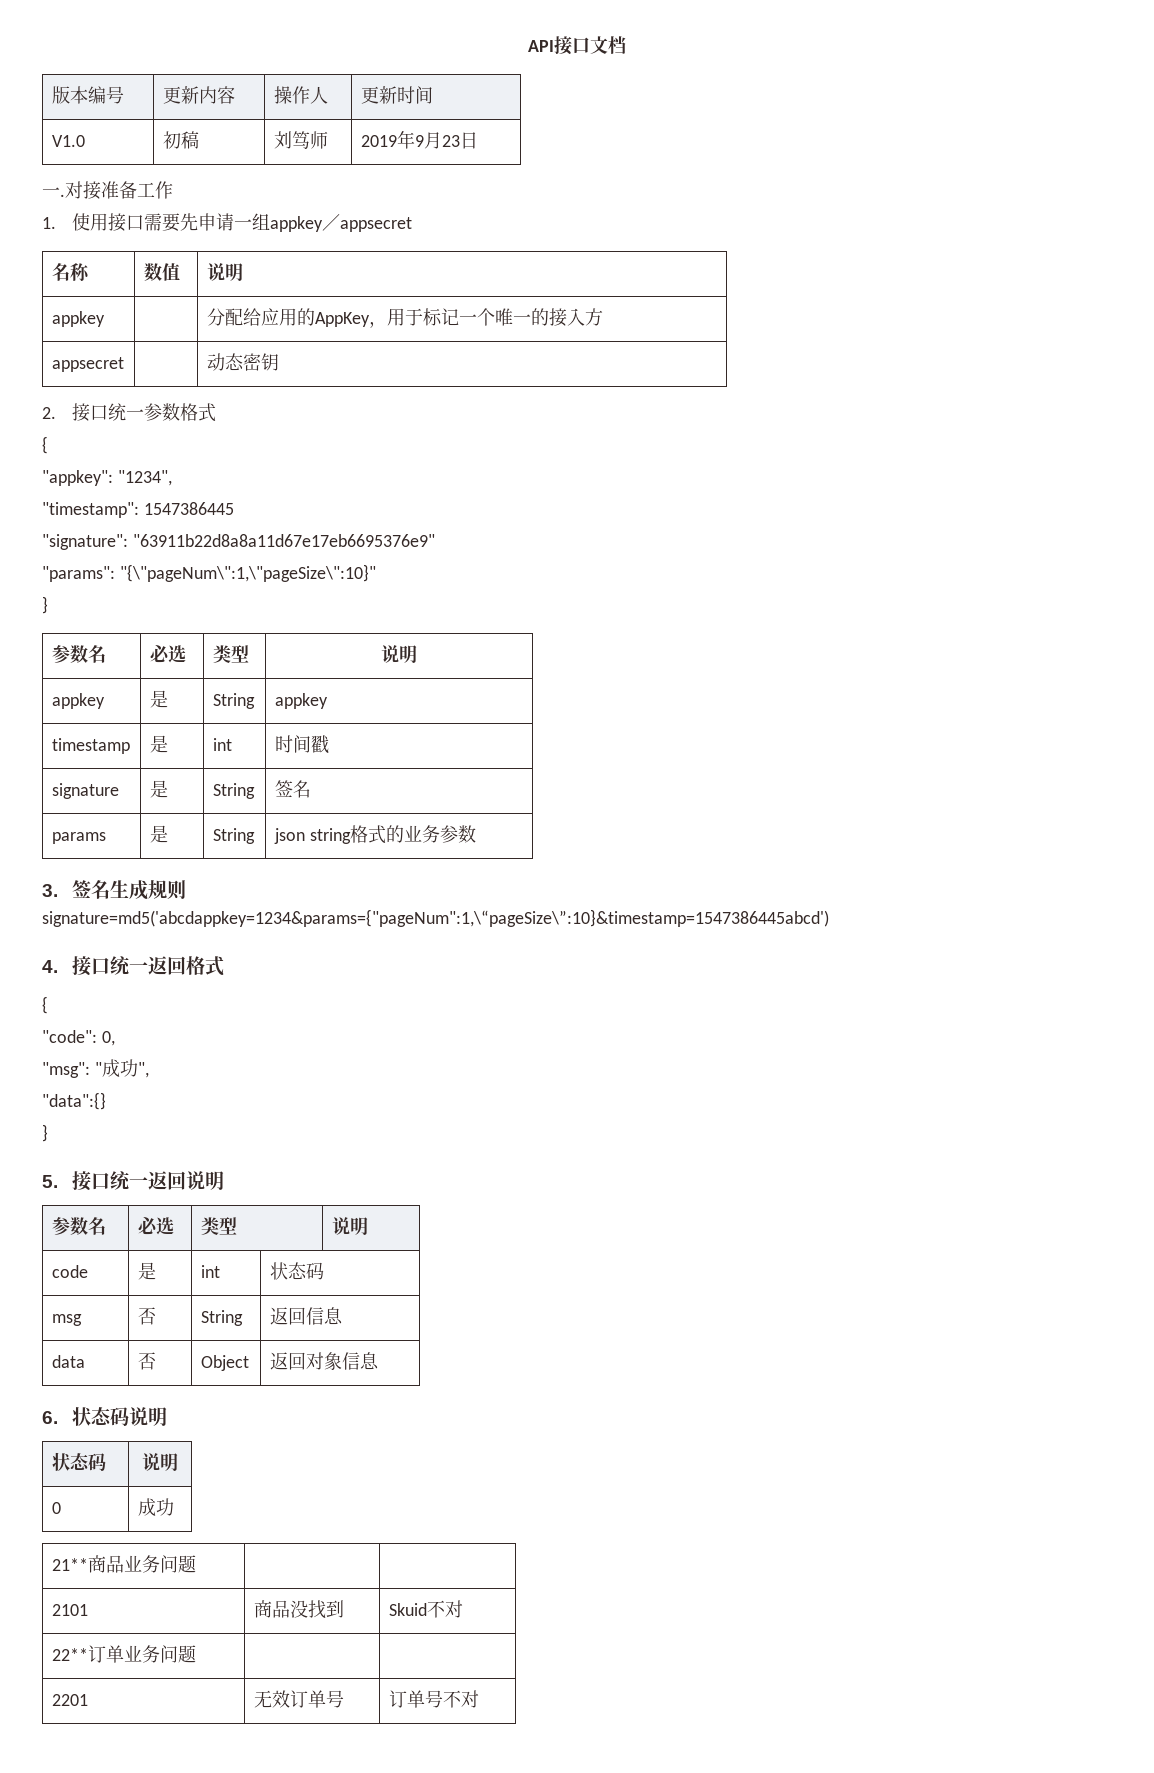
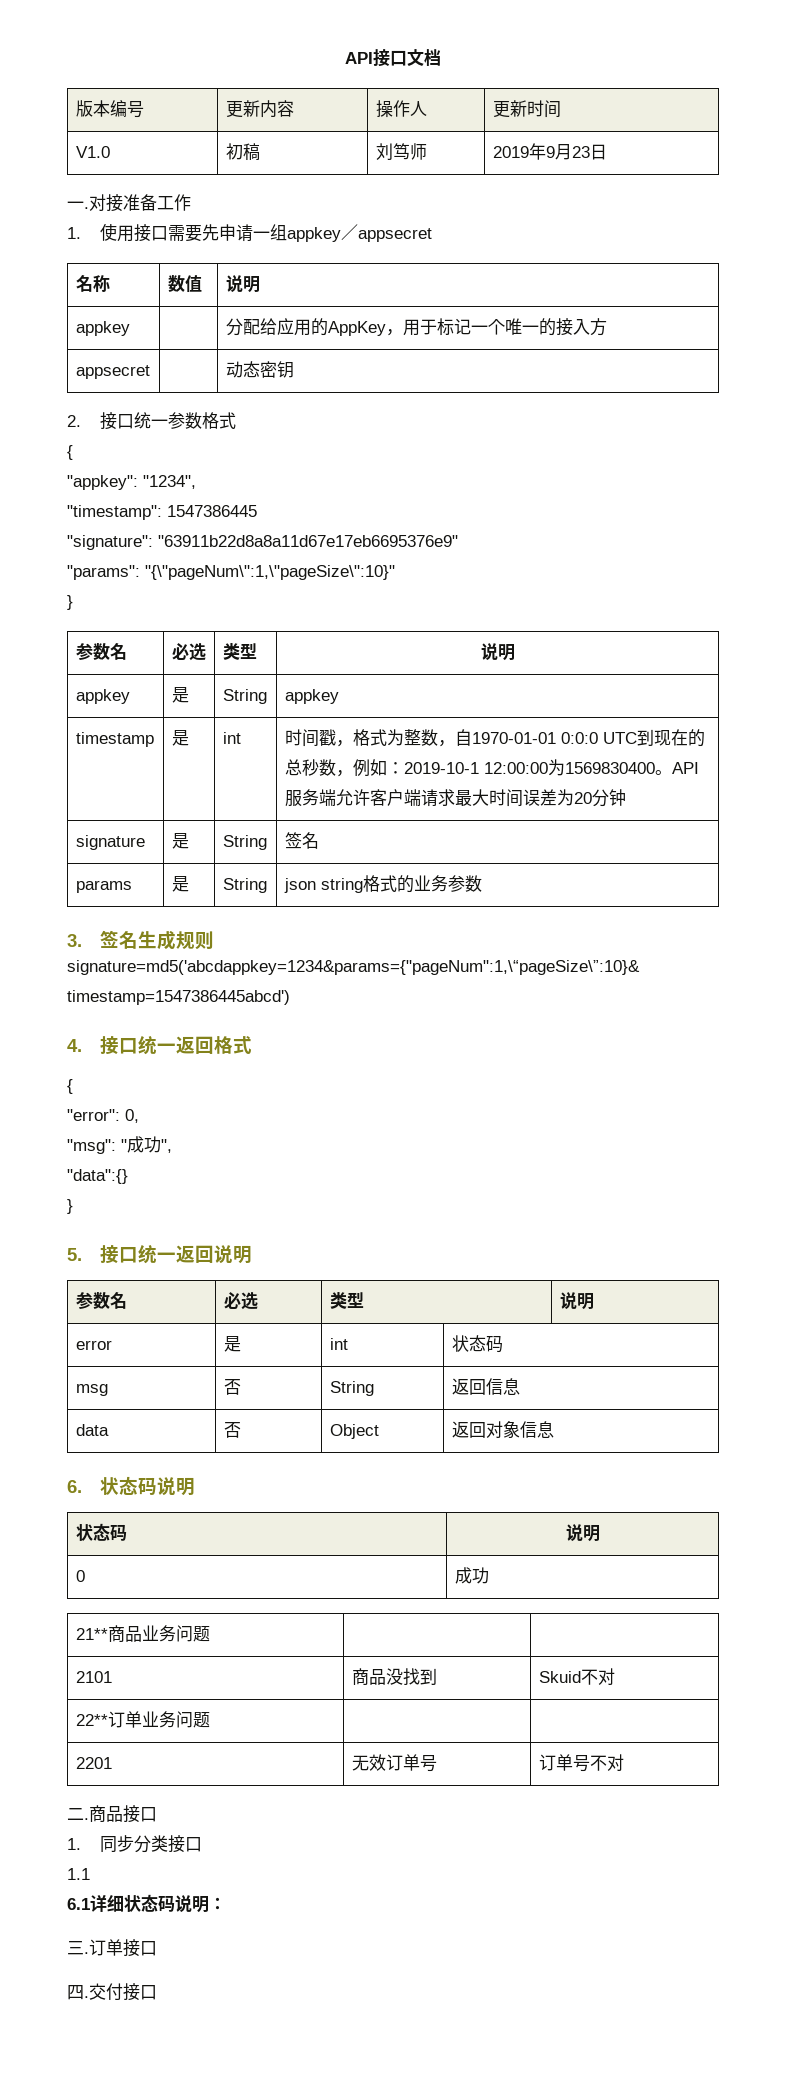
(329, 744) none -> [335,729,705,747] [284,759,699,777] [284,789,626,807] ，格式为整数，自1970-01-01 0:0:0 UTC到现在的总秒数，例如：2019-10-1 12:00:00为1569830400。API服务端允许客户端请求最大时间误差为20分钟
[42,1030,97,1043] "code": -> [67,1109,120,1121] "error":
[51,1265,88,1278] code -> [75,1340,112,1350] error
(479, 1699) none -> [67,1805,157,1823] [67,1835,203,1853] [67,1868,90,1880] [67,1894,226,1913] [67,1939,157,1957] [67,1983,157,2001] // 二.商品接口 // 1.同步分类接口 // 1.1 // 6.1详细状态码说明： // 三.订单接口 // 四.交付接口

